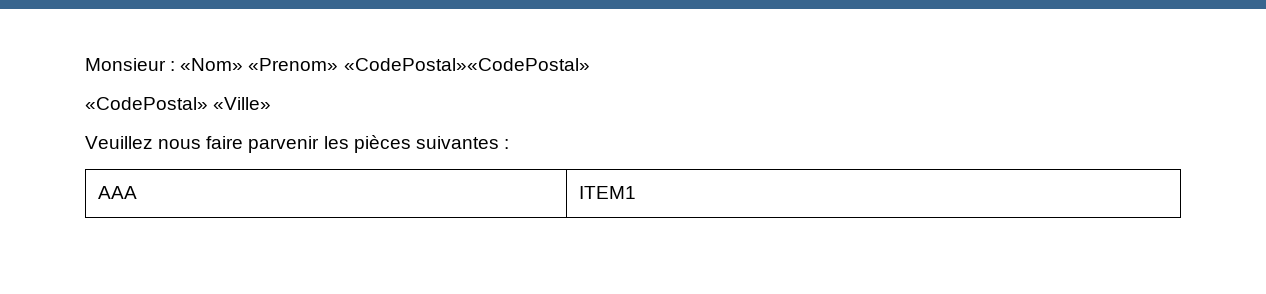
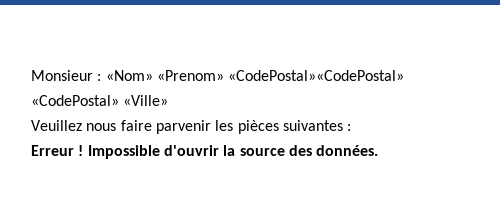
[97,186,137,199] [578,186,636,199] // AAA | ITEM1 -> [31,145,379,159] // Erreur ! Impossible d'ouvrir la source des données.

